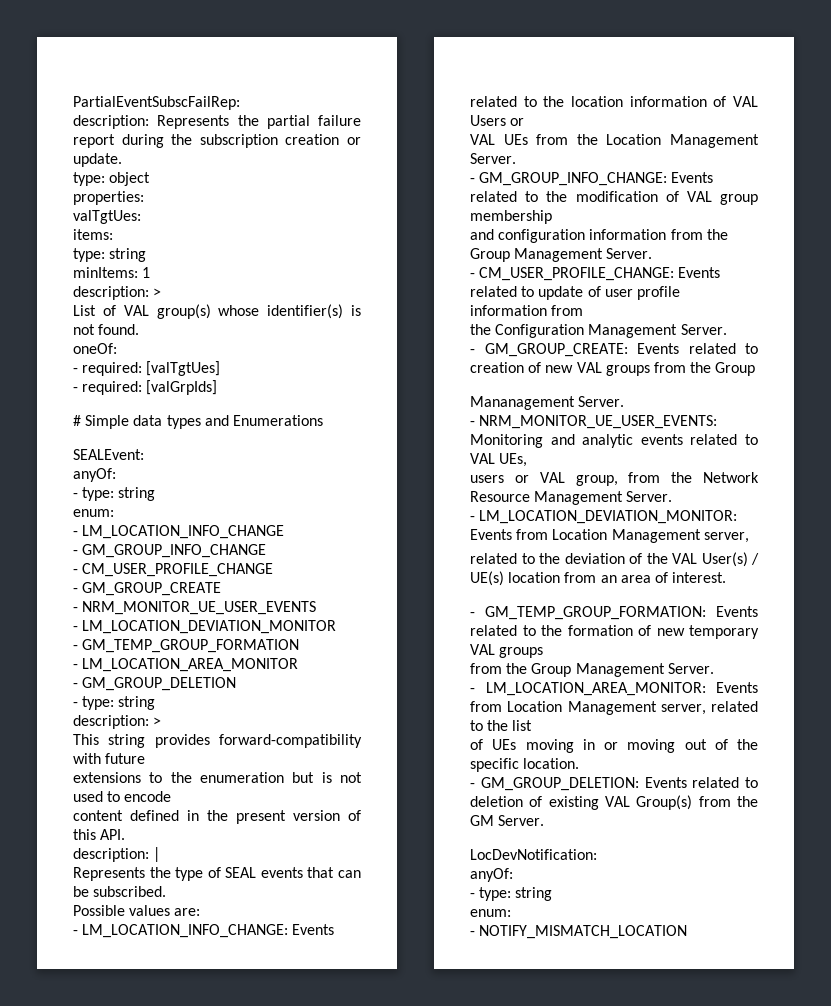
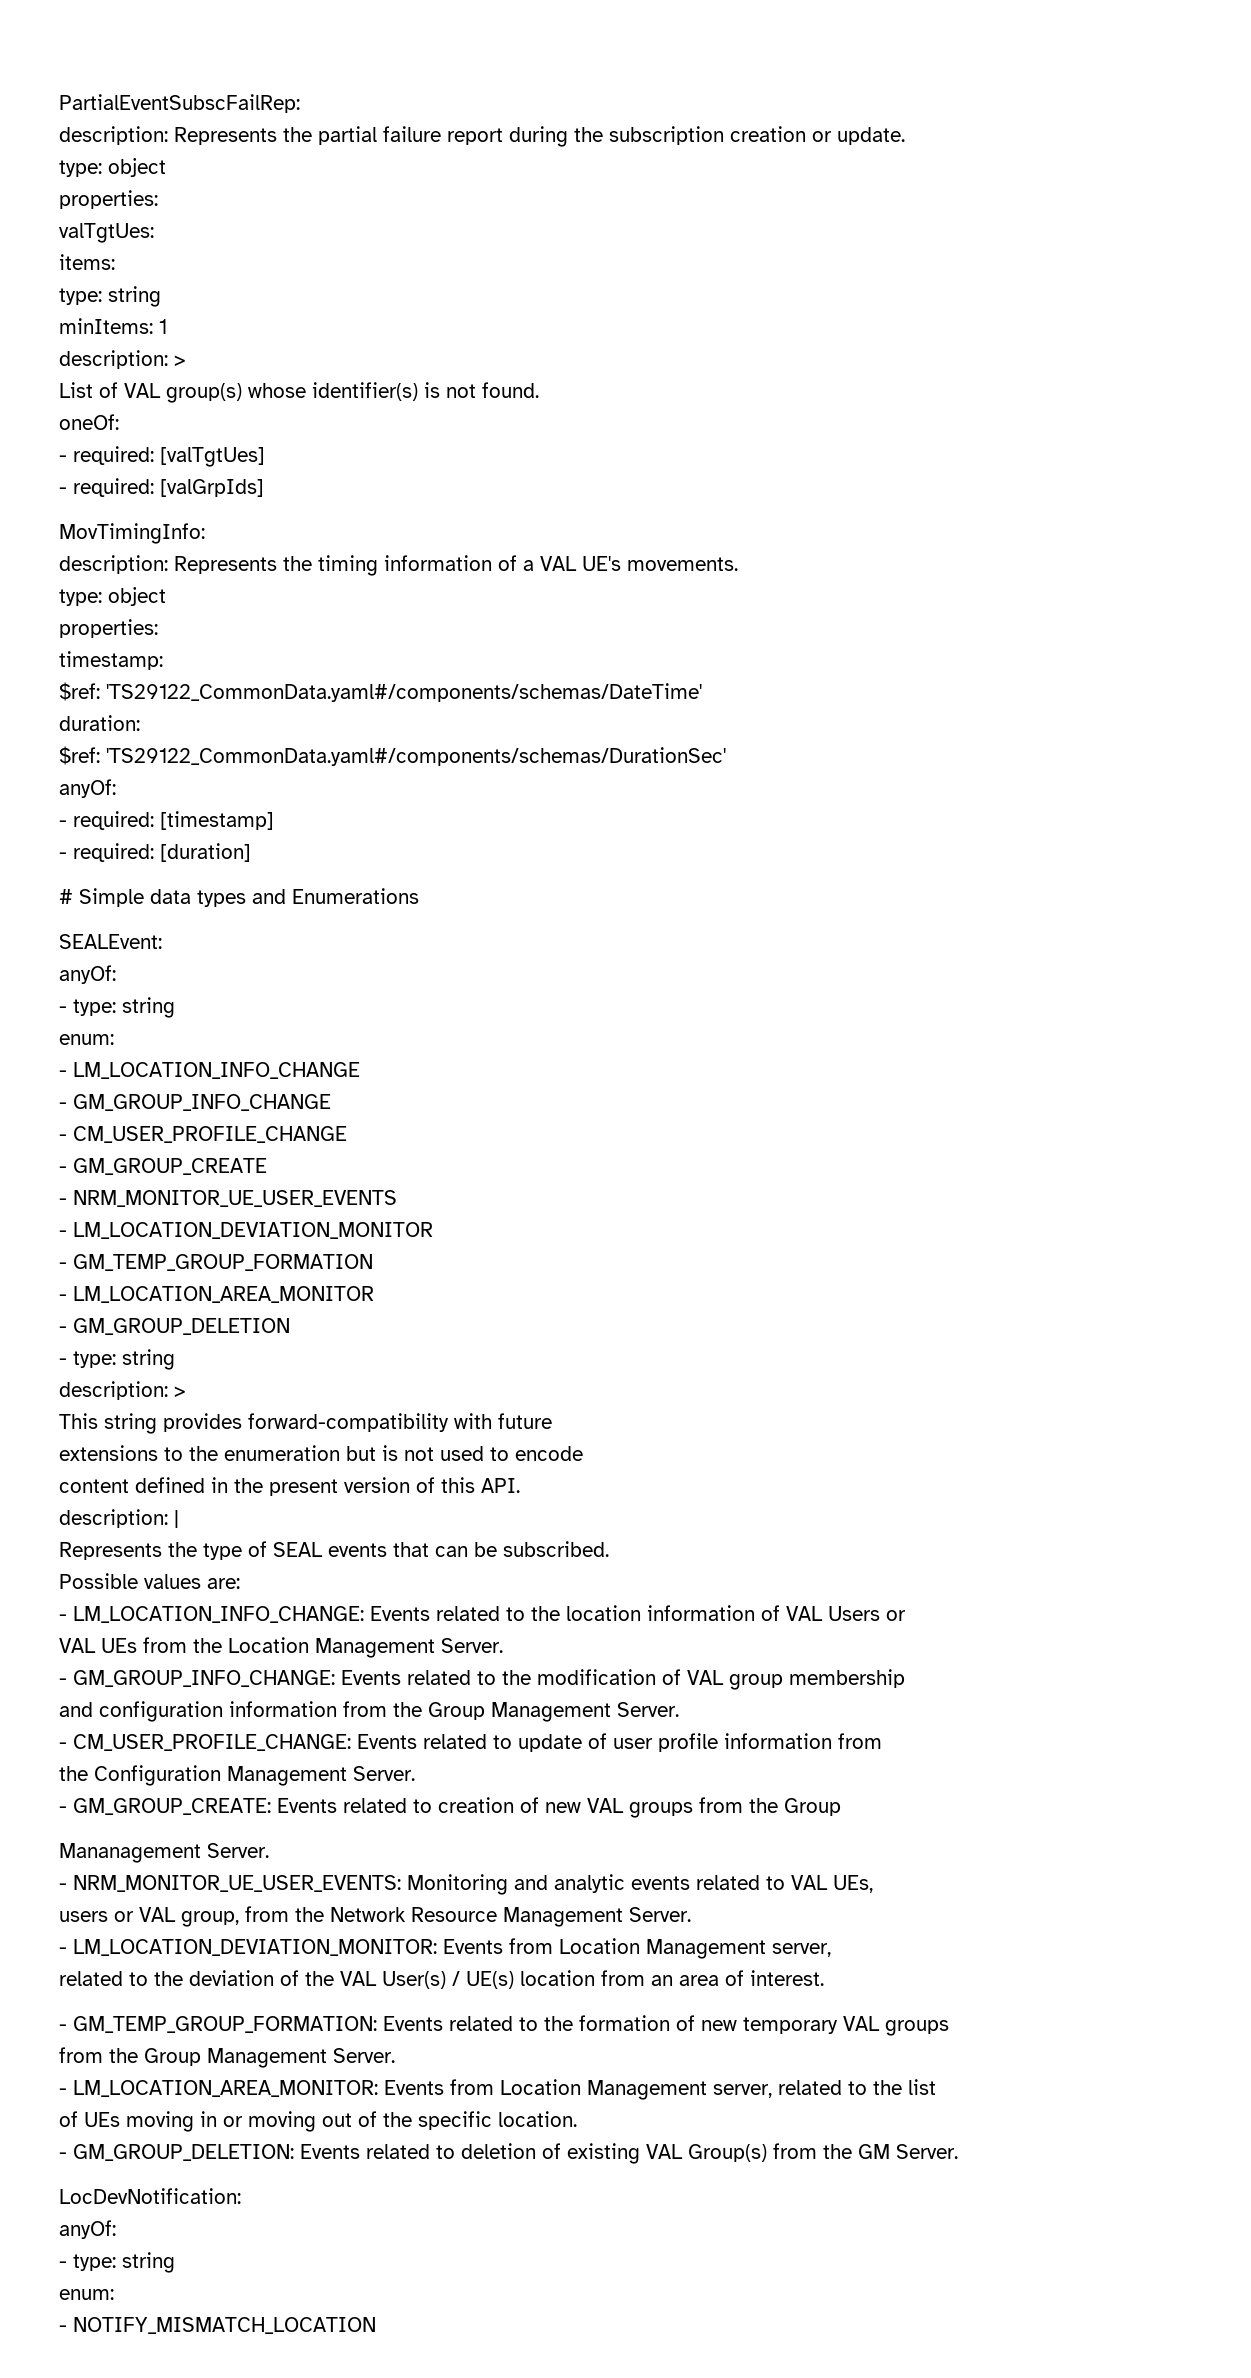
(218, 387) none -> [59,523,205,544] [59,555,738,576] [59,587,166,606] [59,619,158,638] [59,651,163,670] [59,682,702,702] [59,715,140,731] [59,746,726,766] [59,779,116,798] [59,811,274,830] [59,843,251,862] // MovTimingInfo: // description: Represents the timing information of a VAL UE's movements. // type: object // properties: // timestamp: // $ref: 'TS29122_CommonData.yaml#/components/schemas/DateTime' // duration: // $ref: 'TS29122_CommonData.yaml#/components/schemas/DurationSec' // anyOf: // - required: [timestamp] // - required: [duration]

